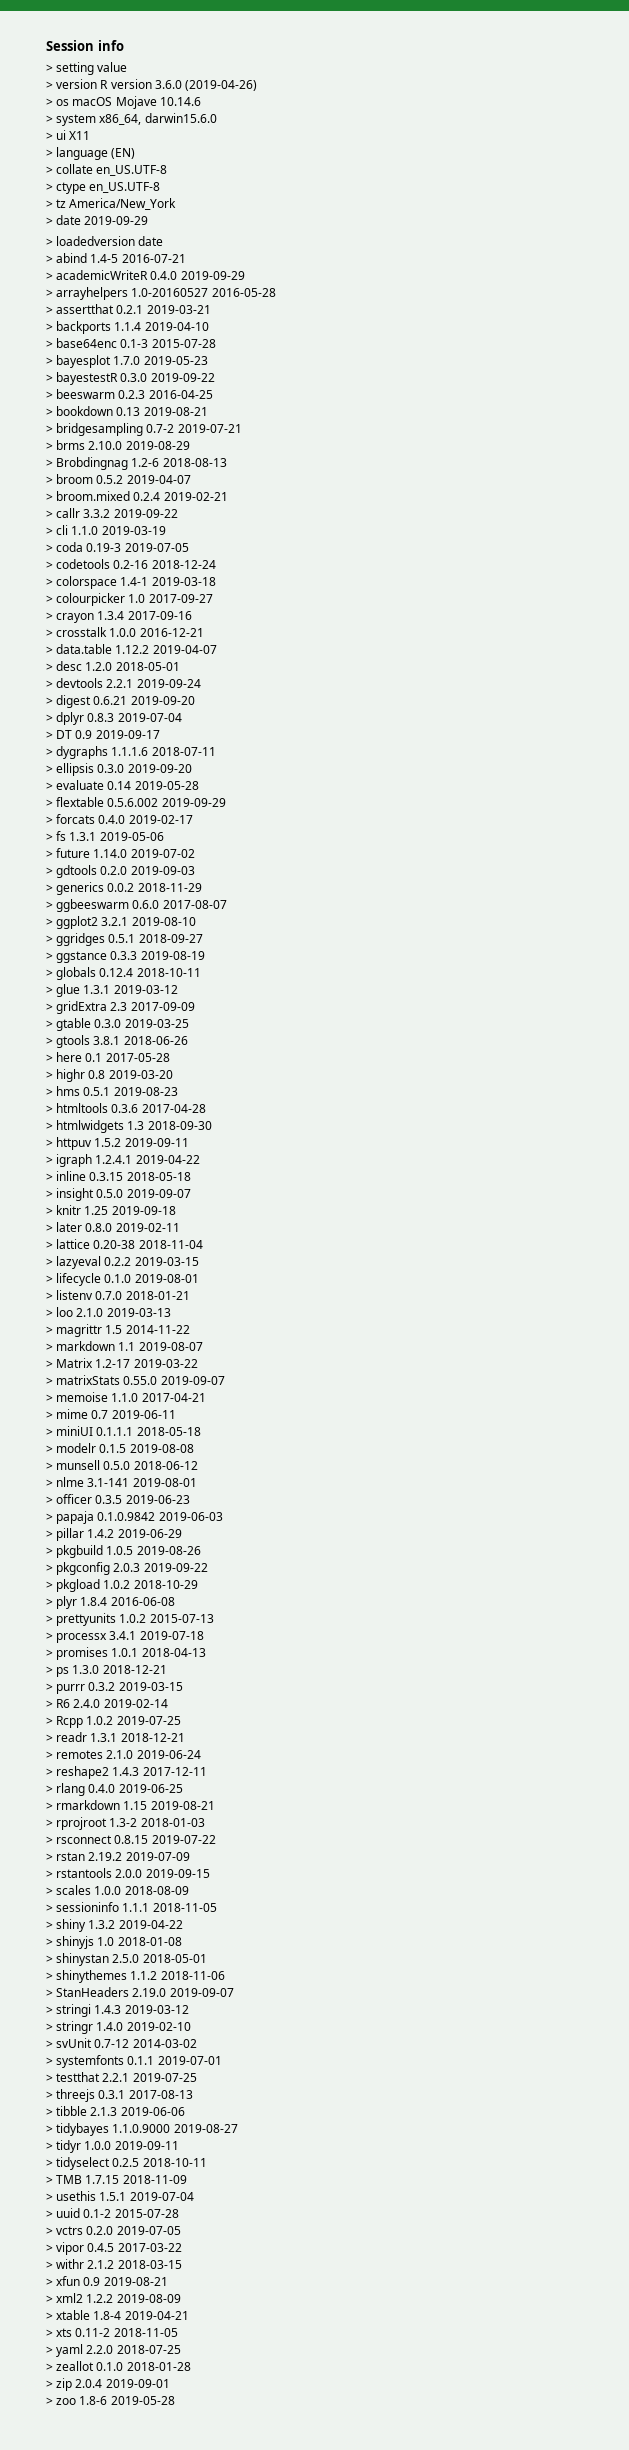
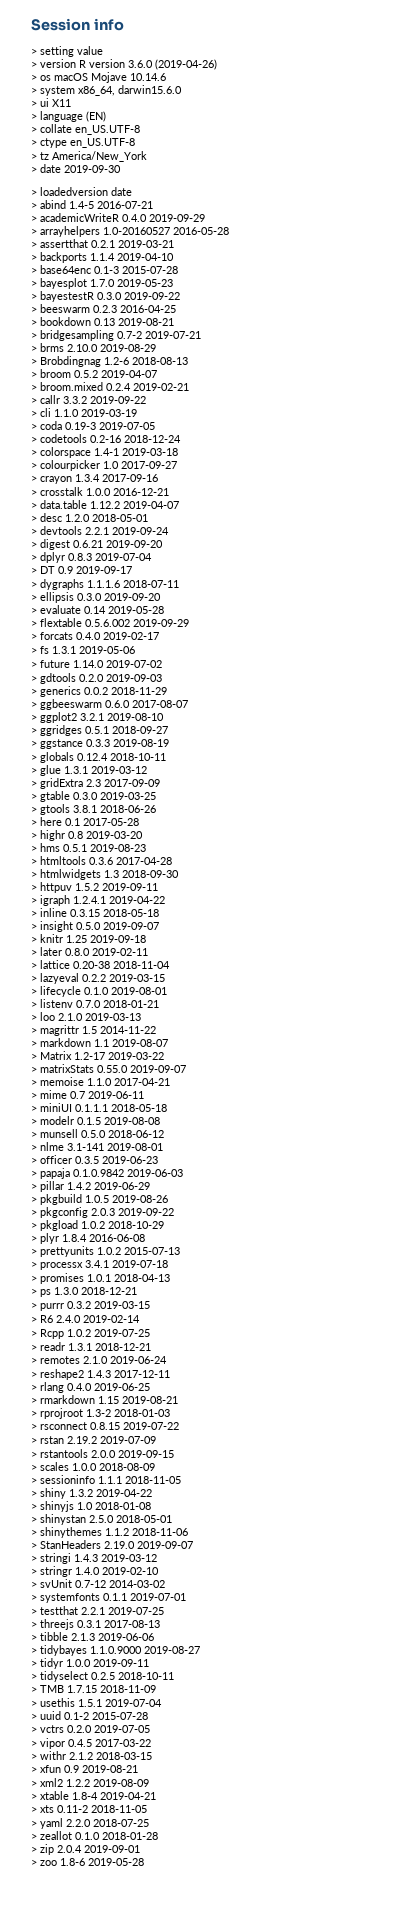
[84,216,149,225] 2019-09-29 -> [64,165,121,173] 2019-09-30

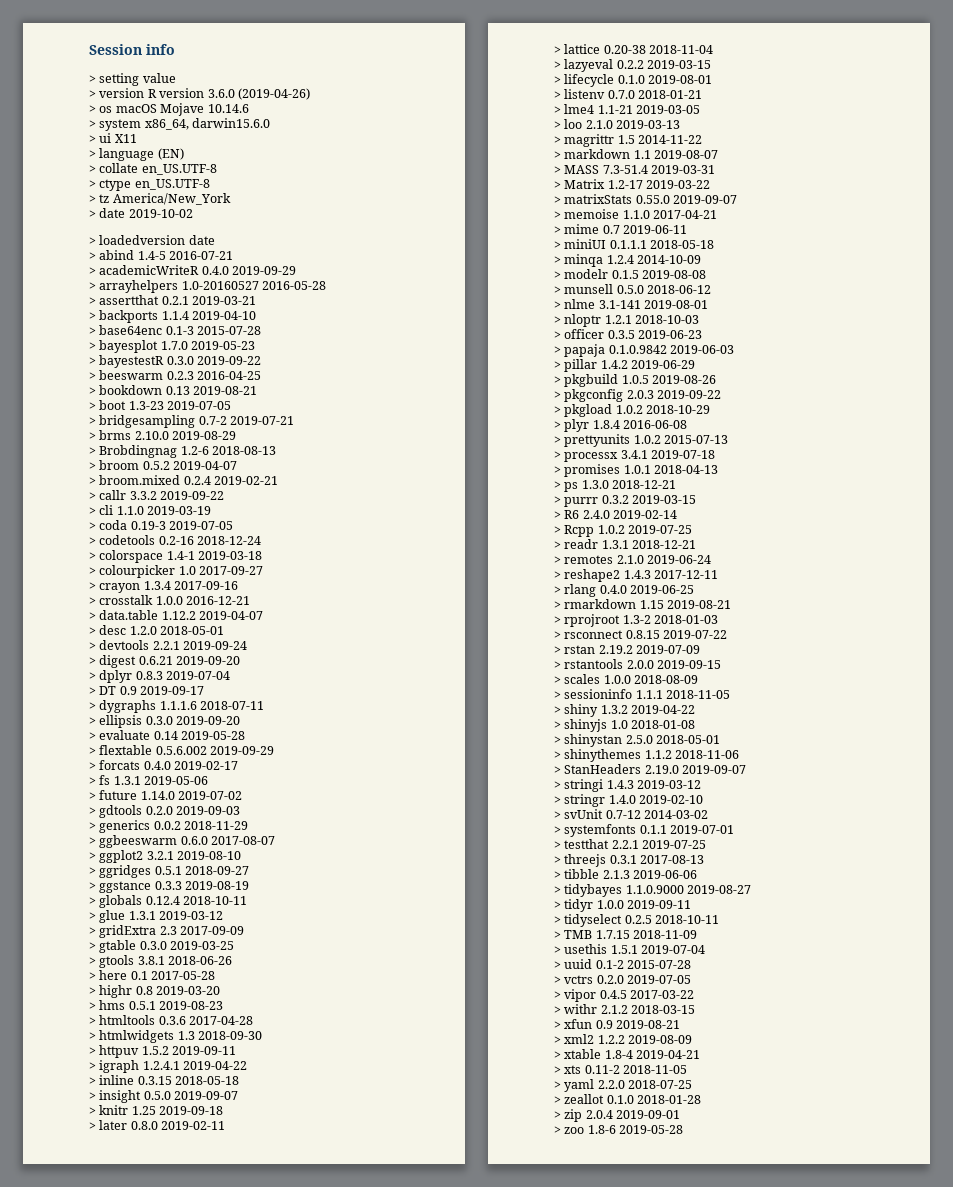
[64,165,121,173] 2019-09-30 -> [128,209,193,218] 2019-10-02
(174, 322) none -> [89,400,232,410] // > boot 1.3-23 2019-07-05
(159, 1004) none -> [554,104,701,114] // > lme4 1.1-21 2019-03-05
(168, 1043) none -> [554,165,716,174] // > MASS 7.3-51.4 2019-03-31
(167, 1108) none -> [554,254,702,267] // > minqa 1.2.4 2014-10-09
(163, 1147) none -> [554,314,700,327] // > nloptr 1.2.1 2018-10-03

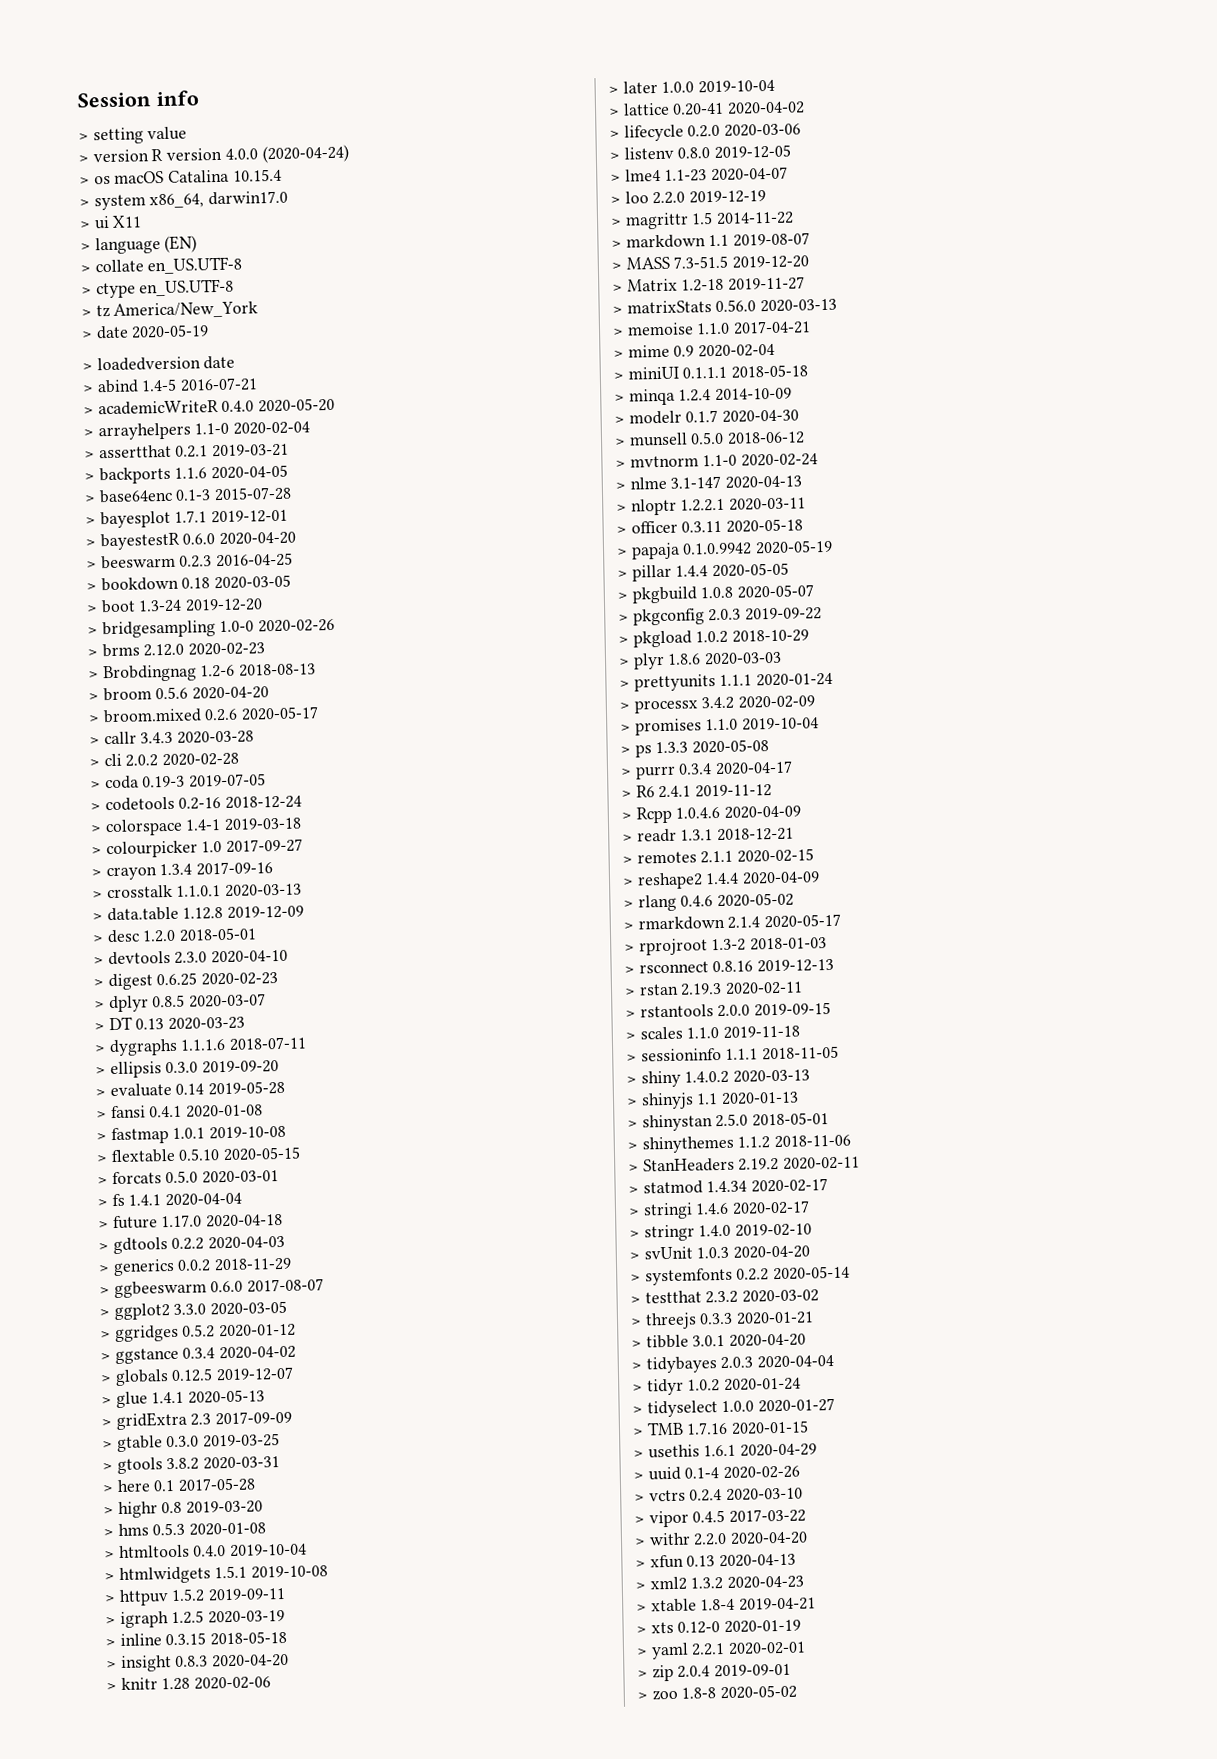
[207,88,310,100] 3.6.0 (2019-04-26) -> [224,144,349,164] 4.0.0 (2020-04-24)
[160,103,249,116] Mojave 10.14.6 -> [168,168,282,183] Catalina 10.15.4
[192,118,271,128] darwin15.6.0 -> [208,190,289,206] darwin17.0
[128,209,193,218] 2019-10-02 -> [131,324,210,339] 2020-05-19
[232,266,297,275] 2019-09-29 -> [258,397,336,413] 2020-05-20
[181,281,327,290] 1.0-20160527 2016-05-28 -> [194,421,311,435] 1.1-0 2020-02-04
[161,311,257,320] 1.1.4 2019-04-10 -> [174,464,289,480] 1.1.6 2020-04-05
[160,341,256,350] 1.7.0 2019-05-23 -> [174,509,289,524] 1.7.1 2019-12-01
[166,356,262,365] 0.3.0 2019-09-22 -> [182,531,297,545] 0.6.0 2020-04-20
[165,386,258,395] 0.13 2019-08-21 -> [181,574,292,590] 0.18 2020-03-05
[128,401,232,410] 1.3-23 2019-07-05 -> [138,598,264,613] 1.3-24 2019-12-20
[198,416,295,425] 0.7-2 2019-07-21 -> [219,618,336,633] 1.0-0 2020-02-26
[134,431,237,440] 2.10.0 2019-08-29 -> [143,642,266,657] 2.12.0 2020-02-23
[142,461,238,470] 0.5.2 2019-04-07 -> [155,686,270,700] 0.5.6 2020-04-20
[183,476,279,485] 0.2.4 2019-02-21 -> [204,706,320,722] 0.2.6 2020-05-17
[129,491,225,500] 3.3.2 2019-09-22 -> [140,730,255,744] 3.4.3 2020-03-28
[116,506,212,515] 1.1.0 2019-03-19 -> [125,752,240,767] 2.0.2 2020-02-28
[155,596,251,605] 1.0.0 2016-12-21 -> [176,883,303,897] 1.1.0.1 2020-03-13
[161,611,264,620] 1.12.2 2019-04-07 -> [182,905,305,920] 1.12.8 2019-12-09
[152,641,248,650] 2.2.1 2019-09-24 -> [174,949,289,964] 2.3.0 2020-04-10
[138,656,241,665] 0.6.21 2019-09-20 -> [156,972,279,987] 0.6.25 2020-02-23
[135,671,231,680] 0.8.3 2019-07-04 -> [152,993,267,1008] 0.8.5 2020-03-07
[119,686,205,695] 0.9 2019-09-17 -> [135,1016,246,1031] 0.13 2020-03-23
(246, 735) none -> [96,1104,264,1119] [96,1125,287,1145] // > fansi 0.4.1 2020-01-08 // > fastmap 1.0.1 2019-10-08
[155,746,275,755] 0.5.6.002 2019-09-29 -> [178,1146,302,1162] 0.5.10 2020-05-15
[143,761,239,770] 0.4.0 2019-02-17 -> [165,1170,280,1184] 0.5.0 2020-03-01
[113,776,209,785] 1.3.1 2019-05-06 -> [128,1192,243,1207] 1.4.1 2020-04-04
[140,791,243,800] 1.14.0 2019-07-02 -> [161,1213,284,1228] 1.17.0 2020-04-18
[145,806,241,815] 0.2.0 2019-09-03 -> [171,1235,286,1250] 0.2.2 2020-04-03
[146,851,242,860] 3.2.1 2019-08-10 -> [173,1300,288,1316] 3.3.0 2020-03-05
[154,866,250,875] 0.5.1 2018-09-27 -> [182,1323,297,1338] 0.5.2 2020-01-12
[154,881,250,890] 0.3.3 2019-08-19 -> [182,1345,297,1360] 0.3.4 2020-04-02
[145,896,248,905] 0.12.4 2018-10-11 -> [171,1366,295,1383] 0.12.5 2019-12-07
[128,911,224,920] 1.3.1 2019-03-12 -> [151,1389,266,1404] 1.4.1 2020-05-13
[137,956,233,965] 3.8.1 2018-06-26 -> [166,1456,281,1471] 3.8.2 2020-03-31
[128,1001,224,1010] 0.5.1 2019-08-23 -> [152,1522,267,1536] 0.5.3 2020-01-08
[158,1016,254,1025] 0.3.6 2017-04-28 -> [193,1543,308,1557] 0.4.0 2019-10-04
[177,1031,263,1040] 1.3 2018-09-30 -> [214,1565,329,1579] 1.5.1 2019-10-08
[142,1061,248,1070] 1.2.4.1 2019-04-22 -> [171,1609,286,1625] 1.2.5 2020-03-19
[143,1091,239,1100] 0.5.0 2019-09-07 -> [175,1653,290,1668] 0.8.3 2020-04-20
[131,1106,224,1115] 1.25 2019-09-18 -> [161,1676,272,1691] 1.28 2020-02-06
[130,1121,226,1130] 0.8.0 2019-02-11 -> [661,79,776,94] 1.0.0 2019-10-04
[603,45,714,54] [554,59,712,72] 0.20-38 2018-11-04 // > lazyeval 0.2.2 2019-03-15 -> [672,101,806,116] 0.20-41 2020-04-02
[617,75,713,84] 0.1.0 2019-08-01 -> [687,123,802,138] 0.2.0 2020-03-06
[607,90,703,99] 0.7.0 2018-01-21 -> [677,144,792,159] 0.8.0 2019-12-05
[597,105,701,114] 1.1-21 2019-03-05 -> [664,166,789,182] 1.1-23 2020-04-07
[585,120,681,129] 2.1.0 2019-03-13 -> [652,190,767,205] 2.2.0 2019-12-19
[602,165,716,174] 7.3-51.4 2019-03-31 -> [673,255,810,269] 7.3-51.5 2019-12-20
[607,180,711,189] 1.2-17 2019-03-22 -> [681,276,806,292] 1.2-18 2019-11-27
[635,195,738,204] 0.55.0 2019-09-07 -> [715,298,838,313] 0.56.0 2020-03-13
[602,225,688,234] 0.7 2019-06-11 -> [673,343,776,358] 0.9 2020-02-04
[611,270,707,279] 0.1.5 2019-08-08 -> [685,409,800,423] 0.1.7 2020-04-30
(712, 289) none -> [615,453,819,468] // > mvtnorm 1.1-0 2020-02-24
[598,300,709,309] 3.1-141 2019-08-01 -> [670,475,803,489] 3.1-147 2020-04-13
[604,315,700,324] 1.2.1 2018-10-03 -> [680,497,807,512] 1.2.2.1 2020-03-11
[607,330,703,339] 0.3.5 2019-06-23 -> [681,518,804,533] 0.3.11 2020-05-18
[608,345,735,354] 0.1.0.9842 2019-06-03 -> [682,539,834,556] 0.1.0.9942 2020-05-19
[600,360,696,369] 1.4.2 2019-06-29 -> [675,562,790,578] 1.4.4 2020-05-05
[621,375,717,384] 1.0.5 2019-08-26 -> [700,584,815,599] 1.0.8 2020-05-07
[592,420,688,429] 1.8.4 2016-06-08 -> [667,651,783,666] 1.8.6 2020-03-03
[633,435,729,444] 1.0.2 2015-07-13 -> [719,672,834,687] 1.1.1 2020-01-24
[620,450,716,459] 3.4.1 2019-07-18 -> [701,695,816,710] 3.4.2 2020-02-09
[623,465,719,474] 1.0.1 2018-04-13 -> [705,717,820,731] 1.1.0 2019-10-04
[581,480,677,489] 1.3.0 2018-12-21 -> [655,739,770,754] 1.3.3 2020-05-08
[601,495,697,504] 0.3.2 2019-03-15 -> [678,760,794,776] 0.3.4 2020-04-17
[582,510,678,519] 2.4.0 2019-02-14 -> [658,784,773,799] 2.4.1 2019-11-12
[597,525,693,534] 1.0.2 2019-07-25 -> [675,805,802,819] 1.0.4.6 2020-04-09
[616,555,712,564] 2.1.0 2019-06-24 -> [700,848,815,864] 2.1.1 2020-02-15
[623,570,719,579] 1.4.3 2017-12-11 -> [705,871,821,885] 1.4.4 2020-04-09
[599,585,695,594] 0.4.0 2019-06-25 -> [680,892,795,908] 0.4.6 2020-05-02
[639,600,732,609] 1.15 2019-08-21 -> [727,913,842,929] 2.1.4 2020-05-17
[625,630,728,639] 0.8.15 2019-07-22 -> [712,958,835,973] 0.8.16 2019-12-13
[598,645,701,654] 2.19.2 2019-07-09 -> [680,981,804,996] 2.19.3 2020-02-11
[603,675,699,684] 1.0.0 2018-08-09 -> [686,1025,801,1039] 1.1.0 2019-11-18
[600,705,696,714] 1.3.2 2019-04-22 -> [684,1069,811,1084] 1.4.0.2 2020-03-13
[610,720,696,729] 1.0 2018-01-08 -> [696,1091,800,1105] 1.1 2020-01-13
[644,765,747,774] 2.19.0 2019-09-07 -> [738,1156,861,1171] [628,1178,829,1195] 2.19.2 2020-02-11 // > statmod 1.4.34 2020-02-17
[606,780,702,789] 1.4.3 2019-03-12 -> [695,1200,811,1215] 1.4.6 2020-02-17
[605,810,709,819] 0.7-12 2014-03-02 -> [696,1245,811,1259] 1.0.3 2020-04-20
[639,825,735,834] 0.1.1 2019-07-01 -> [736,1265,851,1281] 0.2.2 2020-05-14
[611,840,707,849] 2.2.1 2019-07-25 -> [705,1289,820,1304] 2.3.2 2020-03-02
[609,855,705,864] 0.3.1 2017-08-13 -> [699,1311,815,1325] 0.3.3 2020-01-21
[602,870,698,879] 2.1.3 2019-06-06 -> [692,1333,807,1347] 3.0.1 2020-04-20
[625,885,752,894] 1.1.0.9000 2019-08-27 -> [720,1354,835,1370] 2.0.3 2020-04-04
[596,900,692,909] 1.0.0 2019-09-11 -> [687,1377,802,1392] 1.0.2 2020-01-24
[624,915,720,924] 0.2.5 2018-10-11 -> [721,1397,836,1413] 1.0.0 2020-01-27
[595,930,698,939] 1.7.15 2018-11-09 -> [686,1420,810,1435] 1.7.16 2020-01-15
[610,945,706,954] 1.5.1 2019-07-04 -> [703,1443,818,1457] 1.6.1 2020-04-29
[595,960,692,969] 0.1-2 2015-07-28 -> [684,1465,801,1480] 0.1-4 2020-02-26
[596,975,692,984] 0.2.0 2019-07-05 -> [689,1487,804,1502] 0.2.4 2020-03-10
[600,1005,696,1014] 2.1.2 2018-03-15 -> [693,1531,809,1546] 2.2.0 2020-04-20
[595,1020,681,1029] 0.9 2019-08-21 -> [686,1553,797,1568] 0.13 2020-04-13
[597,1035,693,1044] 1.2.2 2019-08-09 -> [690,1575,805,1590] 1.3.2 2020-04-23
[584,1065,688,1074] 0.11-2 2018-11-05 -> [677,1619,802,1634] 0.12-0 2020-01-19
[597,1080,693,1089] [554,1094,702,1104] 2.2.0 2018-07-25 // > zeallot 0.1.0 2018-01-28 -> [691,1641,807,1656] 2.2.1 2020-02-01
[587,1125,684,1134] 1.8-6 2019-05-28 -> [681,1684,798,1700] 1.8-8 2020-05-02

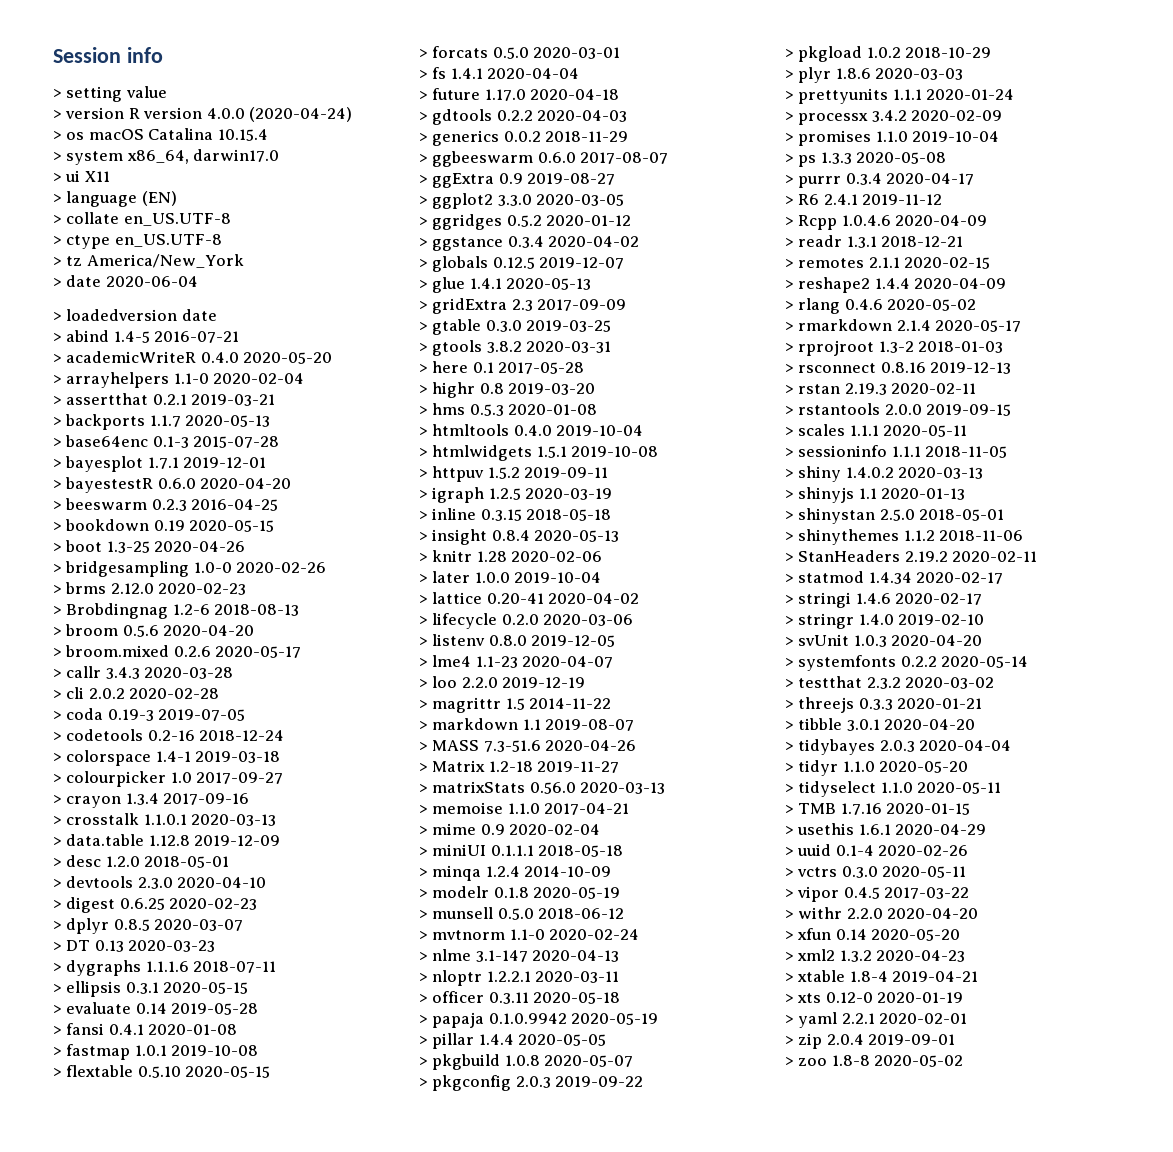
[131,324,210,339] 2020-05-19 -> [105,276,198,287] 2020-06-04
[174,464,289,480] 1.1.6 2020-04-05 -> [149,415,271,427] 1.1.7 2020-05-13
[181,574,292,590] 0.18 2020-03-05 -> [153,520,275,532] 0.19 2020-05-15
[138,598,264,613] 1.3-24 2019-12-20 -> [106,541,246,553] 1.3-25 2020-04-26
[165,1060,280,1074] 0.3.0 2019-09-20 -> [125,982,249,994] 0.3.1 2020-05-15
(325, 1285) none -> [419,173,616,188] // > ggExtra 0.9 2019-08-27
[175,1653,290,1668] 0.8.3 2020-04-20 -> [491,530,620,542] 0.8.4 2020-05-13
[673,255,810,269] 7.3-51.5 2019-12-20 -> [483,740,637,752] 7.3-51.6 2020-04-26
[685,409,800,423] 0.1.7 2020-04-30 -> [493,887,621,899] 0.1.8 2020-05-19
[686,1025,801,1039] 1.1.0 2019-11-18 -> [849,425,968,437] 1.1.1 2020-05-11
[687,1377,802,1392] 1.0.2 2020-01-24 -> [842,761,969,773] 1.1.0 2020-05-20
[721,1397,836,1413] 1.0.0 2020-01-27 -> [880,782,1002,794] 1.1.0 2020-05-11
[689,1487,804,1502] 0.2.4 2020-03-10 -> [841,866,967,878] 0.3.0 2020-05-11
[686,1553,797,1568] 0.13 2020-04-13 -> [835,929,961,941] 0.14 2020-05-20

